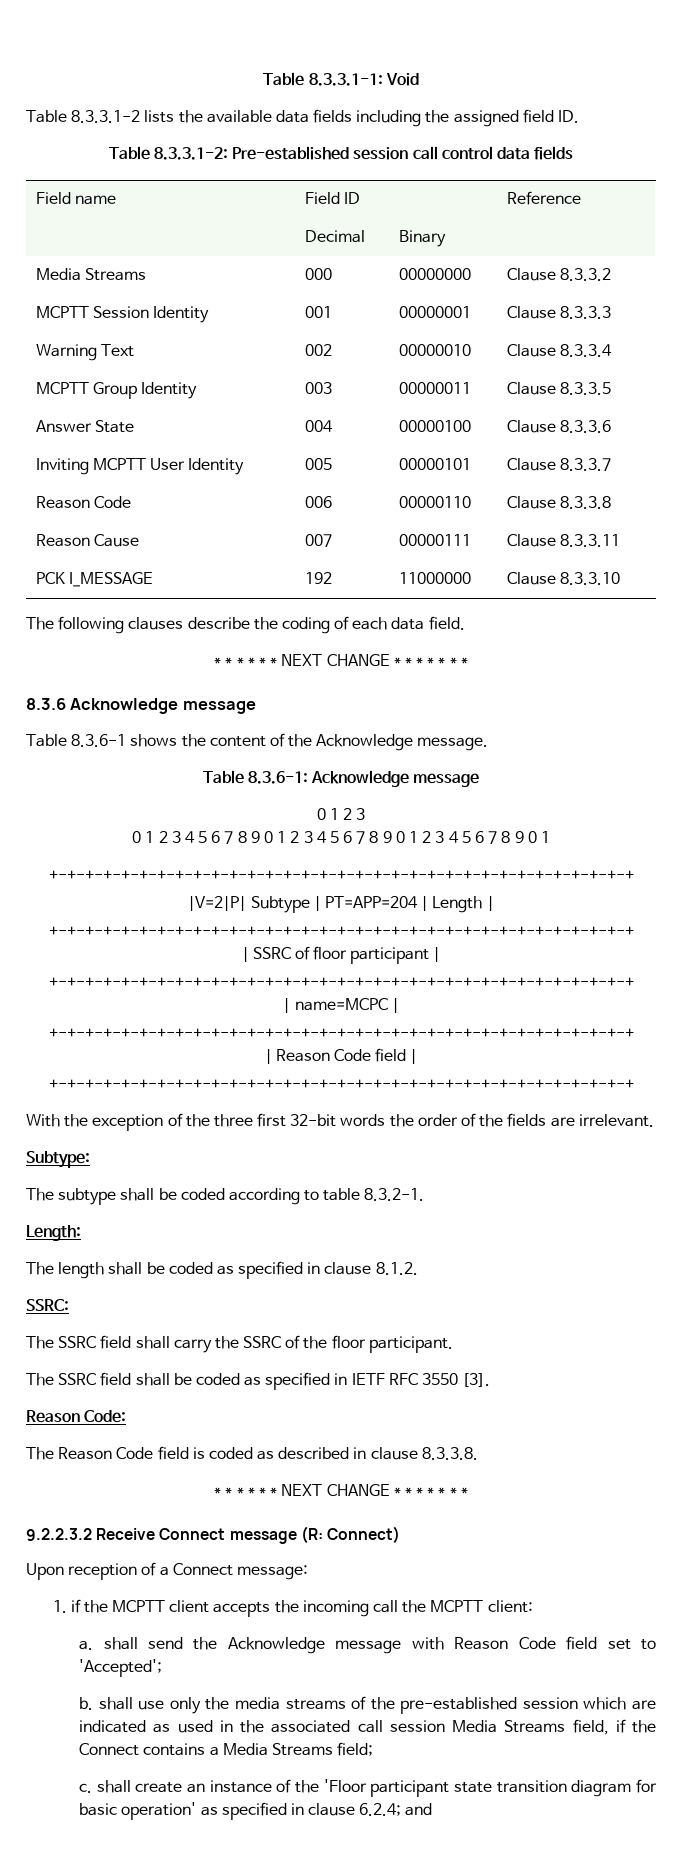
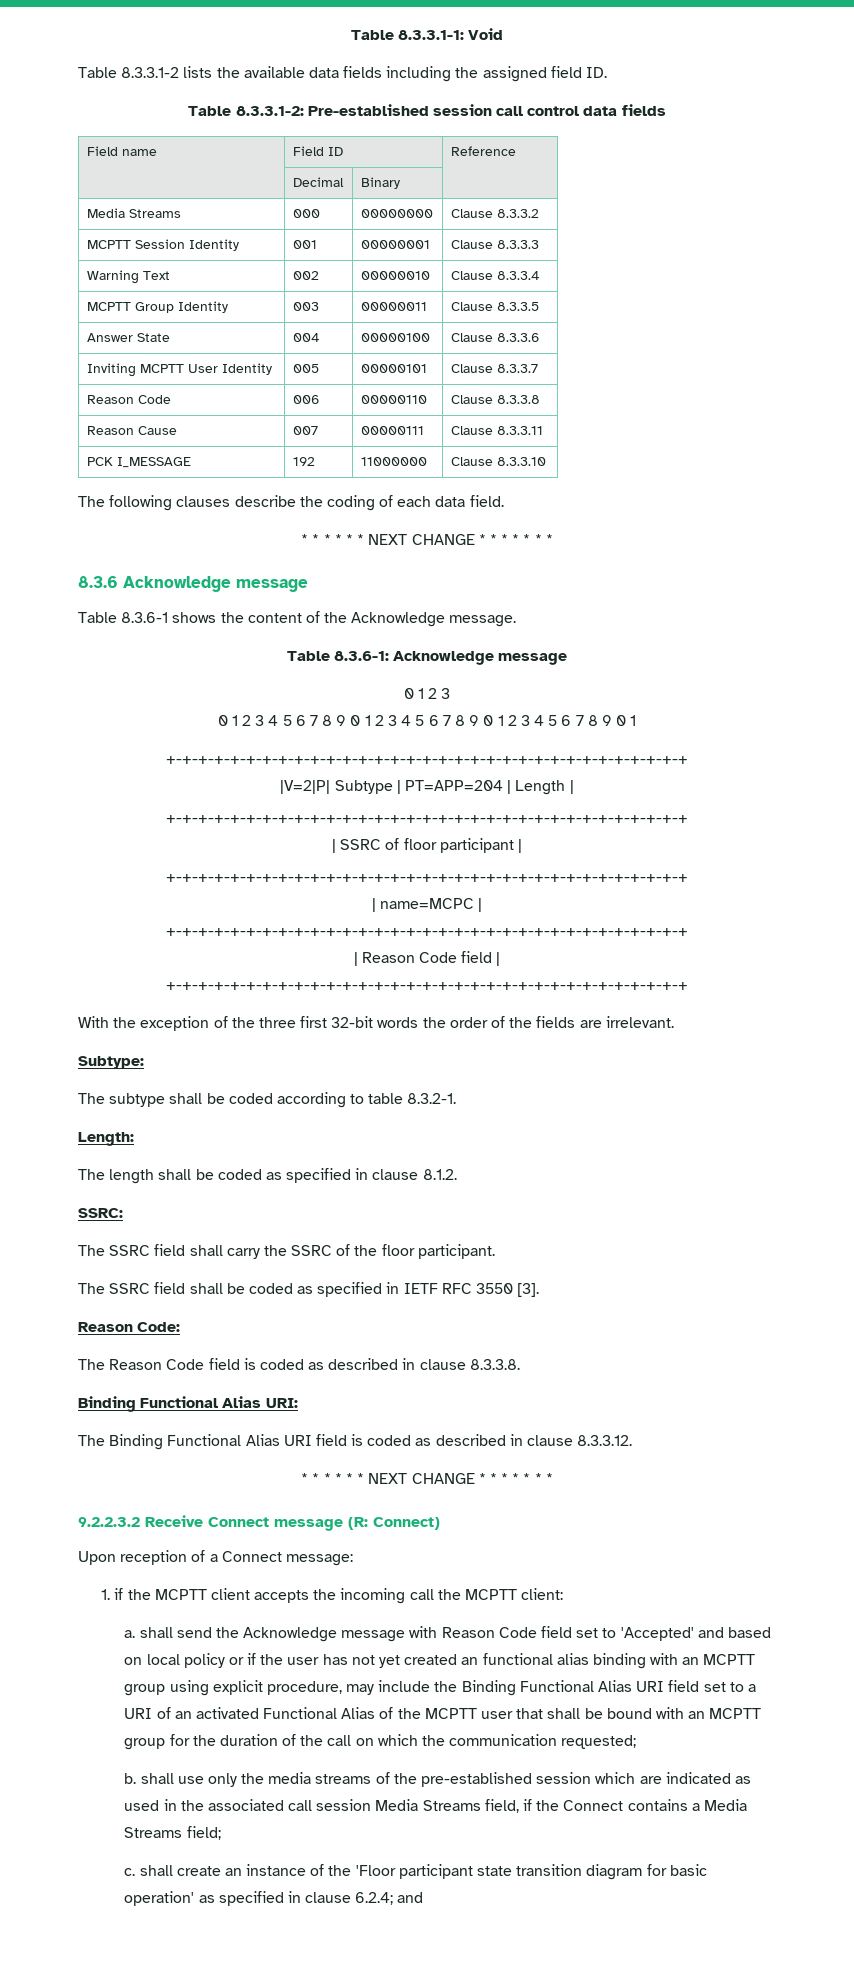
(478, 1453) none -> [78,1396,298,1412] [78,1434,633,1450] // Binding Functional Alias URI: // The Binding Functional Alias URI field is coded as described in clause 8.3.3.12.
[79,1659,163,1677] 'Accepted'; -> [620,1627,771,1641] [124,1653,756,1669] [124,1680,756,1696] [124,1707,762,1719] [124,1734,637,1750] 'Accepted' and based on local policy or if the user has not yet created an functional alias binding with an MCPTT group using explicit procedure, may include the Binding Functional Alias URI field set to a URI of an activated Functional Alias of the MCPTT user that shall be bound with an MCPTT group for the duration of the call on which the communication requested;

